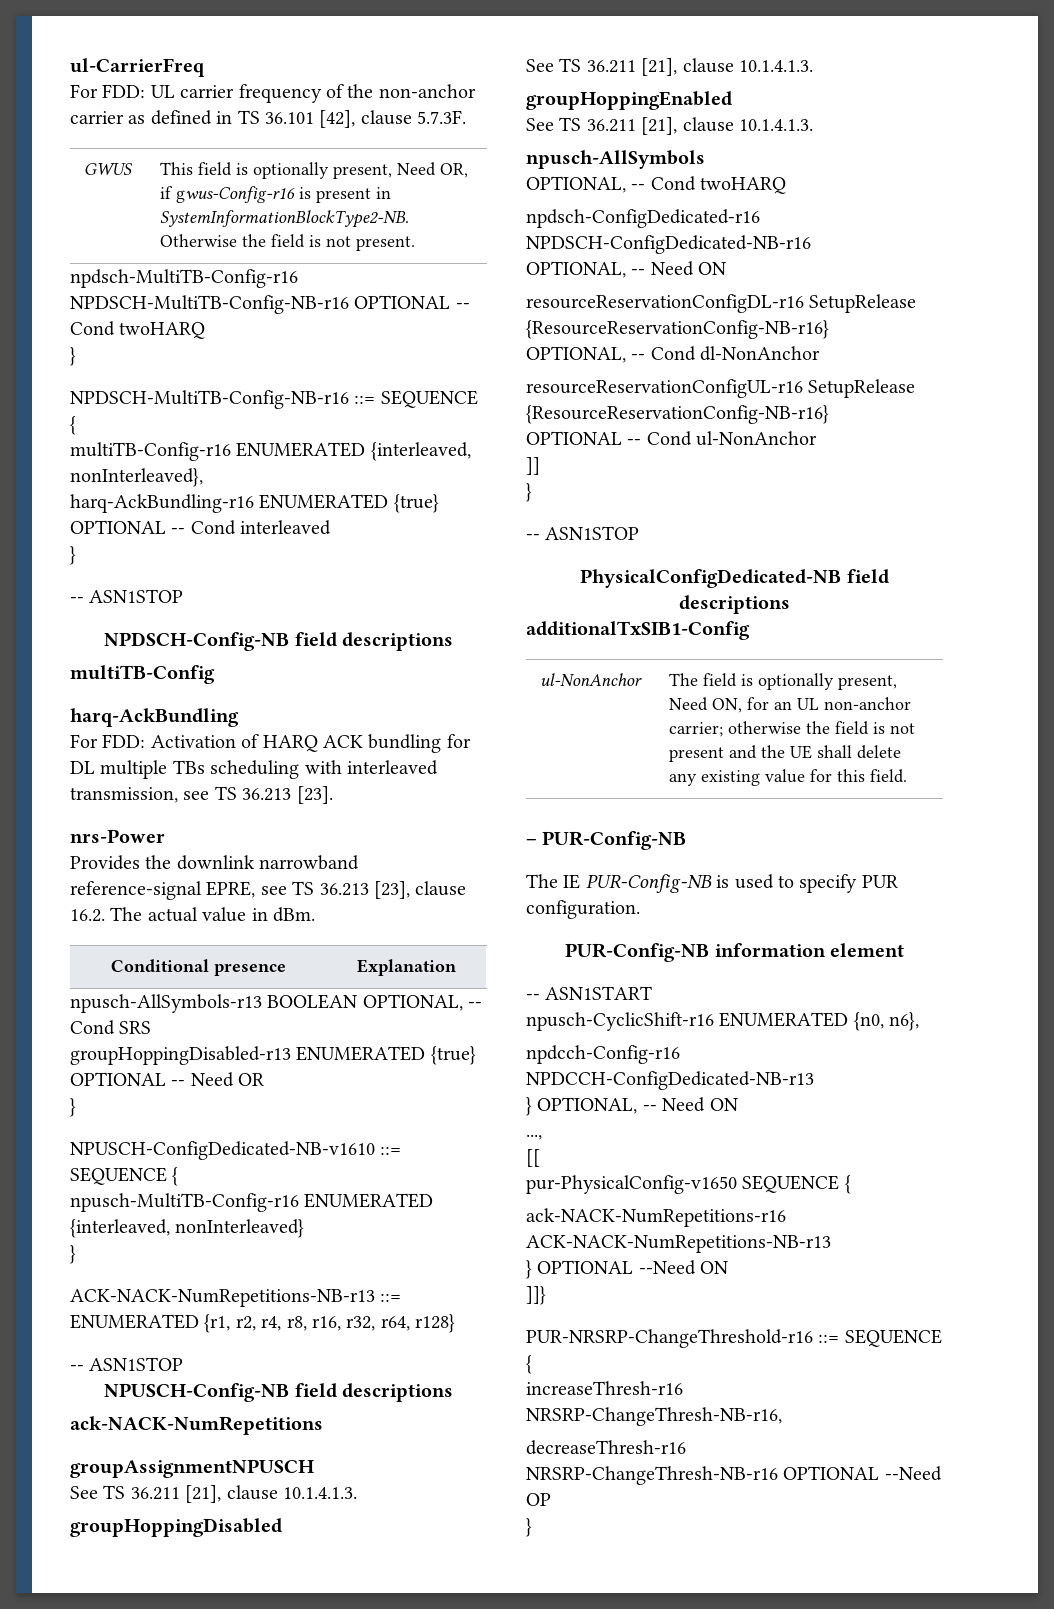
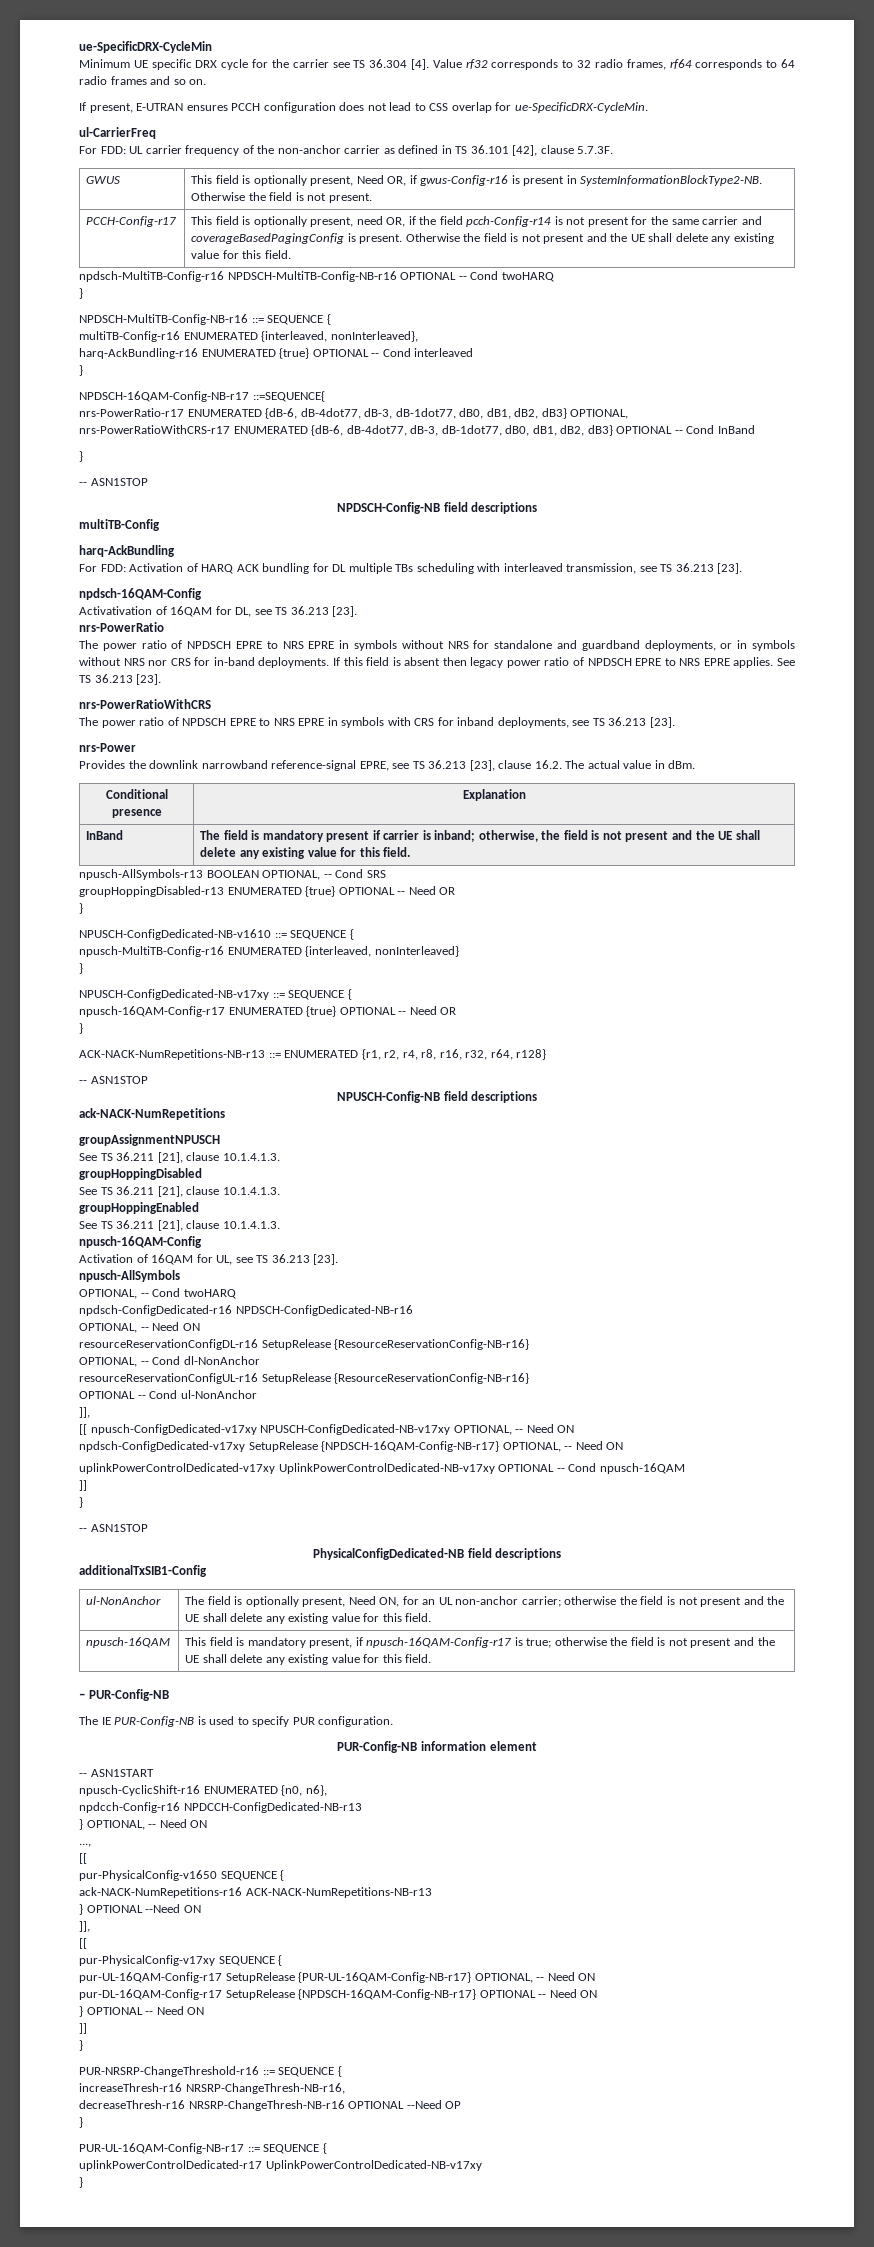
(70, 67) none -> [79,41,212,53] [79,59,796,70] [79,76,207,85] [79,102,648,113] ue-SpecificDRX-CycleMin // Minimum UE specific DRX cycle for the carrier see TS 36.304 [4]. Value rf32 corresponds to 32 radio frames, rf64 corresponds to 64 radio frames and so on. // If present, E-UTRAN ensures PCCH configuration does not lead to CSS overlap for ue-SpecificDRX-CycleMin. //
(416, 243) none -> [86,216,177,227] [191,216,762,227] [191,233,774,244] [191,250,291,259] // PCCH-Config-r17 | This field is optionally present, need OR, if the field pcch-Config-r14 is not present for the same carrier and coverageBasedPagingConfig is present. Otherwise the field is not present and the UE shall delete any existing value for this field.
(76, 555) none -> [79,391,325,402] [79,408,629,419] [79,425,755,436] [79,451,83,462] // NPDSCH-16QAM-Config-NB-r17 ::=SEQUENCE{ // nrs-PowerRatio-r17 ENUMERATED {dB-6, dB-4dot77, dB-3, dB-1dot77, dB0, dB1, dB2, dB3} OPTIONAL, // nrs-PowerRatioWithCRS-r17 ENUMERATED {dB-6, dB-4dot77, dB-3, dB-1dot77, dB0, dB1, dB2, dB3} OPTIONAL -- Cond InBand // }
(333, 795) none -> [79,588,202,600] [79,606,358,617] [79,622,164,632] [79,640,795,651] [79,657,796,668] [79,674,162,685] [79,699,211,709] [79,717,675,728] // npdsch-16QAM-Config // Activativation of 16QAM for DL, see TS 36.213 [23]. // nrs-PowerRatio // The power ratio of NPDSCH EPRE to NRS EPRE in symbols without NRS for standalone and guardband deployments, or in symbols without NRS nor CRS for in-band deployments. If this field is absent then legacy power ratio of NPDSCH EPRE to NRS EPRE applies. See TS 36.213 [23]. // nrs-PowerRatioWithCRS // The power ratio of NPDSCH EPRE to NRS EPRE in symbols with CRS for inband deployments, see TS 36.213 [23].
(456, 967) none -> [86,830,124,840] [200,830,760,842] [200,847,411,859] // InBand | The field is mandatory present if carrier is inband; otherwise, the field is not present and the UE shall delete any existing value for this field.
(76, 1254) none -> [79,989,352,1000] [79,1006,457,1017] [79,1023,83,1034] // NPUSCH-ConfigDedicated-NB-v17xy ::= SEQUENCE { // npusch-16QAM-Config-r17 ENUMERATED {true} OPTIONAL -- Need OR // }
(813, 125) none -> [79,1236,202,1248] [79,1254,339,1265] // npusch-16QAM-Config // Activation of 16QAM for UL, see TS 36.213 [23].
(818, 438) none -> [79,1407,90,1418] [79,1424,575,1435] [79,1441,624,1452] [79,1463,685,1474] // ]], // [[ npusch-ConfigDedicated-v17xy NPUSCH-ConfigDedicated-NB-v17xy OPTIONAL, -- Need ON // npdsch-ConfigDedicated-v17xy SetupRelease {NPDSCH-16QAM-Config-NB-r17} OPTIONAL, -- Need ON // uplinkPowerControlDedicated-v17xy UplinkPowerControlDedicated-NB-v17xy OPTIONAL -- Cond npusch-16QAM
(908, 776) none -> [86,1637,171,1648] [185,1637,775,1648] [185,1654,432,1665] // npusch-16QAM | This field is mandatory present, if npusch-16QAM-Config-r17 is true; otherwise the field is not present and the UE shall delete any existing value for this field.
[526,1286,546,1305] ]]} -> [79,1921,90,1932] [79,1938,87,1949] [79,1955,283,1966] [79,1972,596,1983] [79,1989,598,2000] [79,2006,205,2017] [79,2023,87,2034] [79,2040,83,2051] ]], // [[ // pur-PhysicalConfig-v17xy SEQUENCE { // pur-UL-16QAM-Config-r17 SetupRelease {PUR-UL-16QAM-Config-NB-r17} OPTIONAL, -- Need ON // pur-DL-16QAM-Config-r17 SetupRelease {NPDSCH-16QAM-Config-NB-r17} OPTIONAL -- Need ON // } OPTIONAL -- Need ON // ]] // }
(532, 1527) none -> [79,2143,327,2154] [79,2160,482,2171] [79,2177,83,2188] // PUR-UL-16QAM-Config-NB-r17 ::= SEQUENCE { // uplinkPowerControlDedicated-r17 UplinkPowerControlDedicated-NB-v17xy // }

